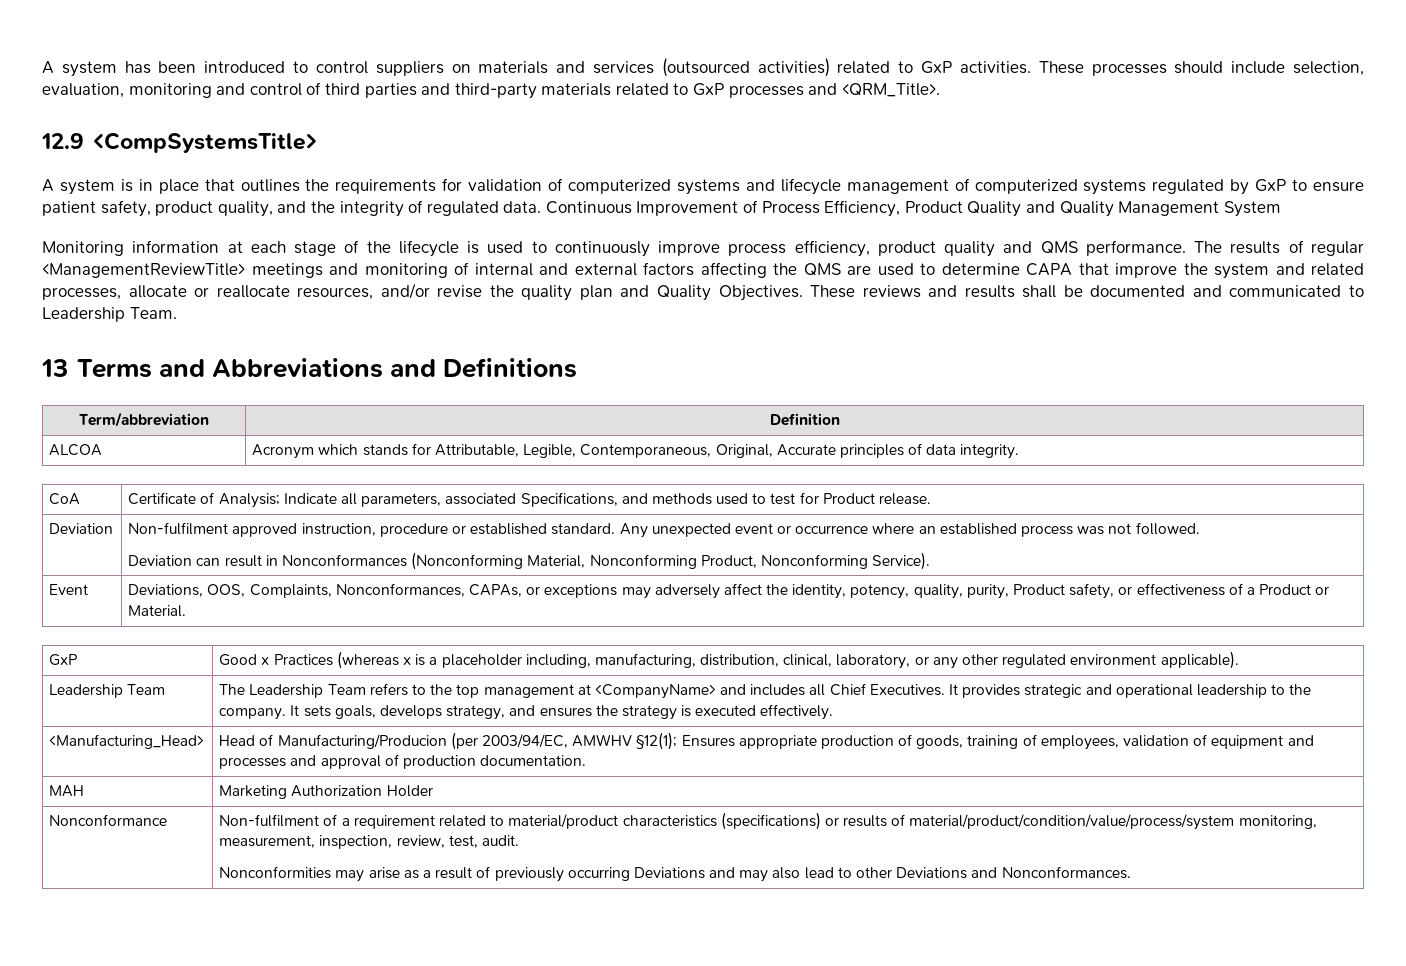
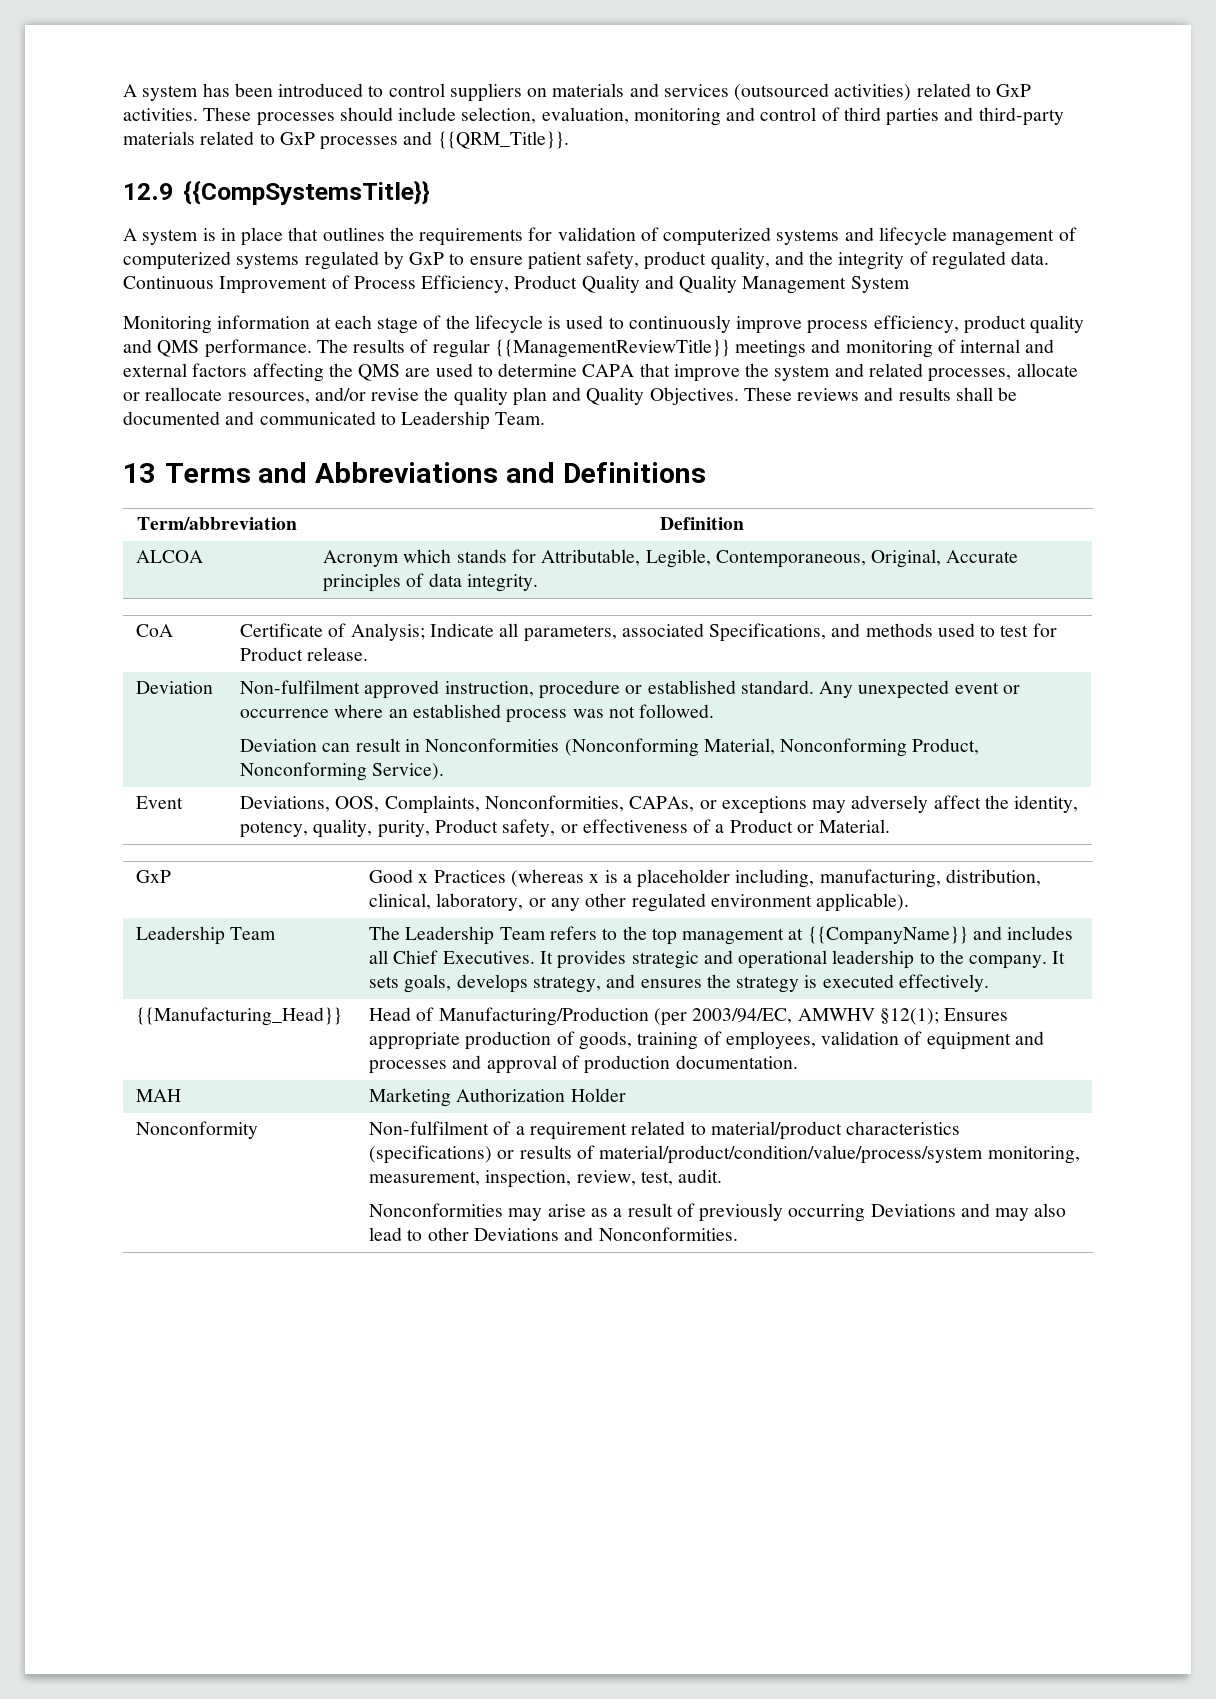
[841,83,940,97] <QRM_Title>. -> [437,131,569,149] {{QRM_Title}}.
[92,132,317,153] <CompSystemsTitle> -> [182,180,430,205] {{CompSystemsTitle}}
[42,263,245,278] <ManagementReviewTitle> -> [494,339,730,358] {{ManagementReviewTitle}}
[281,554,407,567] Nonconformances -> [425,738,560,752] Nonconformities
[335,583,465,597] Nonconformances, -> [484,795,624,812] Nonconformities,
[594,684,716,699] <CompanyName> -> [807,926,968,945] {{CompanyName}}
[49,734,205,749] <Manufacturing_Head> -> [136,1007,343,1026] {{Manufacturing_Head}}
[277,734,447,749] Manufacturing/Producion -> [438,1007,649,1026] Manufacturing/Production
[49,814,168,826] Nonconformance -> [136,1121,259,1139] Nonconformity
[1001,866,1131,879] Nonconformances. -> [598,1227,738,1241] Nonconformities.

